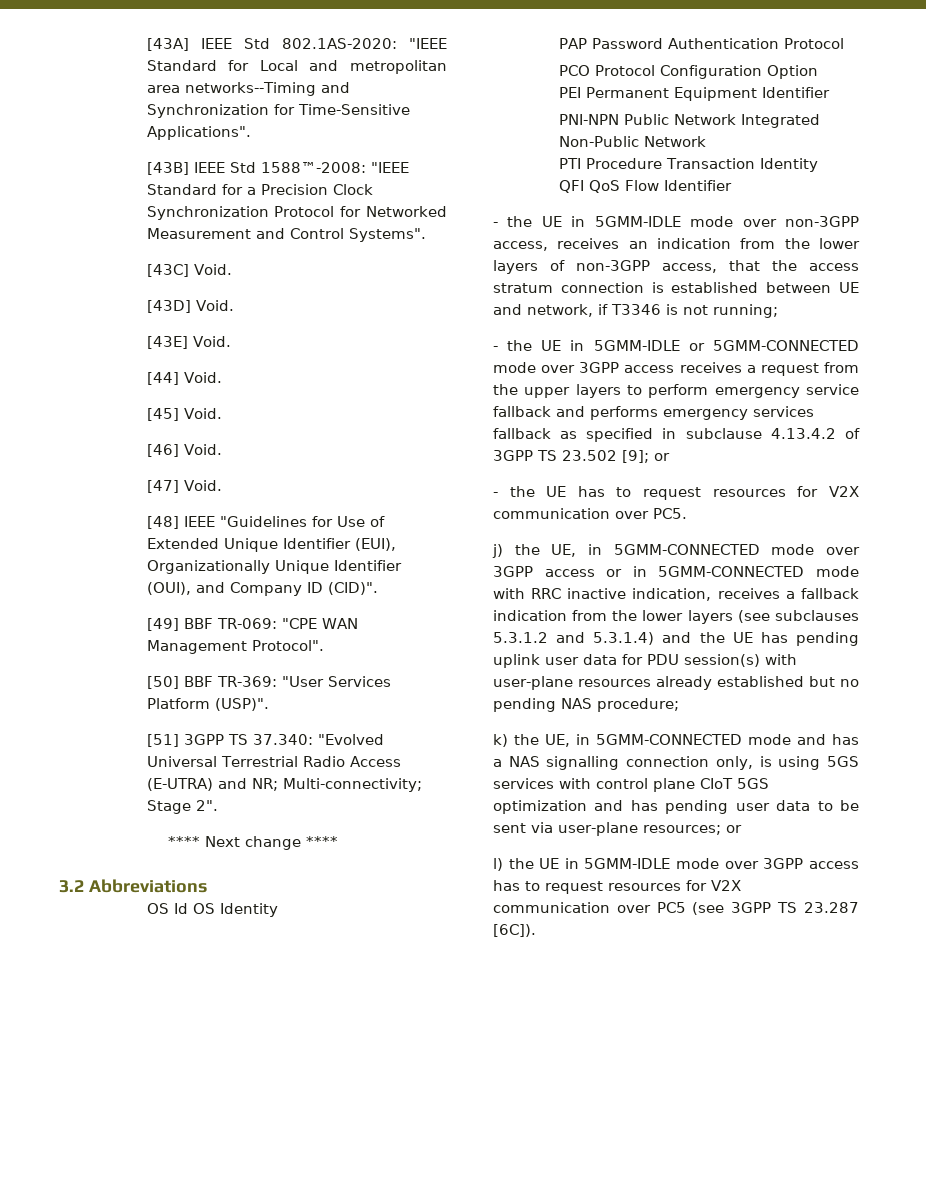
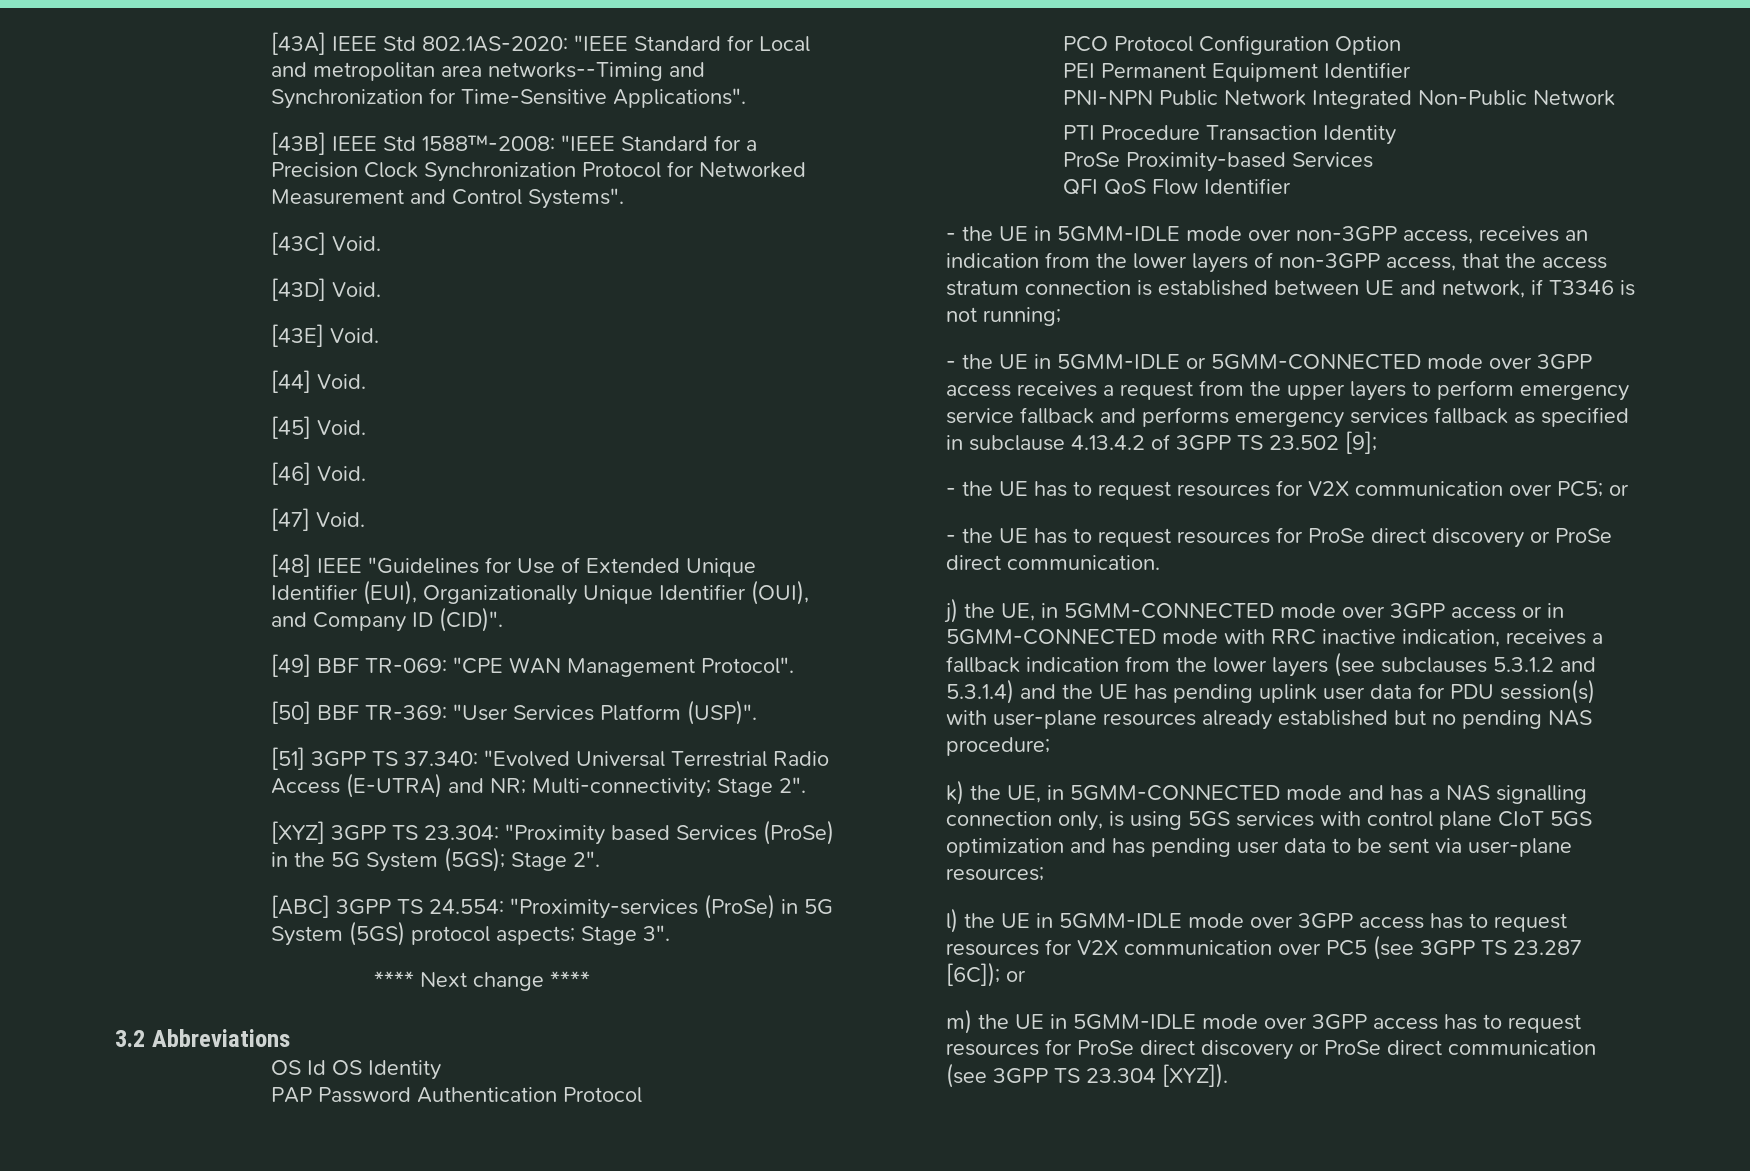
(218, 805) none -> [271,820,835,845] [271,847,601,872] [271,894,834,919] [271,921,671,946] // [XYZ] 3GPP TS 23.304: "Proximity based Services (ProSe) in the 5G System (5GS); Stage 2". // [ABC] 3GPP TS 24.554: "Proximity-services (ProSe) in 5G System (5GS) protocol aspects; Stage 3".
(818, 165) none -> [1063,152,1374,172] // ProSe Proximity-based Services
[653,453,670,461] or -> (1378, 442) none
[652,508,687,519] PC5. -> [1557,481,1630,497] [946,527,1613,548] [946,555,1161,570] PC5; or // - the UE has to request resources for ProSe direct discovery or ProSe direct communication.
[725,825,742,833] or -> (1045, 874) none
[492,924,536,937] [6C]). -> [946,962,1027,987] [946,1009,1582,1034] [946,1039,1597,1060] [946,1063,1229,1088] [6C]); or // m) the UE in 5GMM-IDLE mode over 3GPP access has to request resources for ProSe direct discovery or ProSe direct communication (see 3GPP TS 23.304 [XYZ]).

